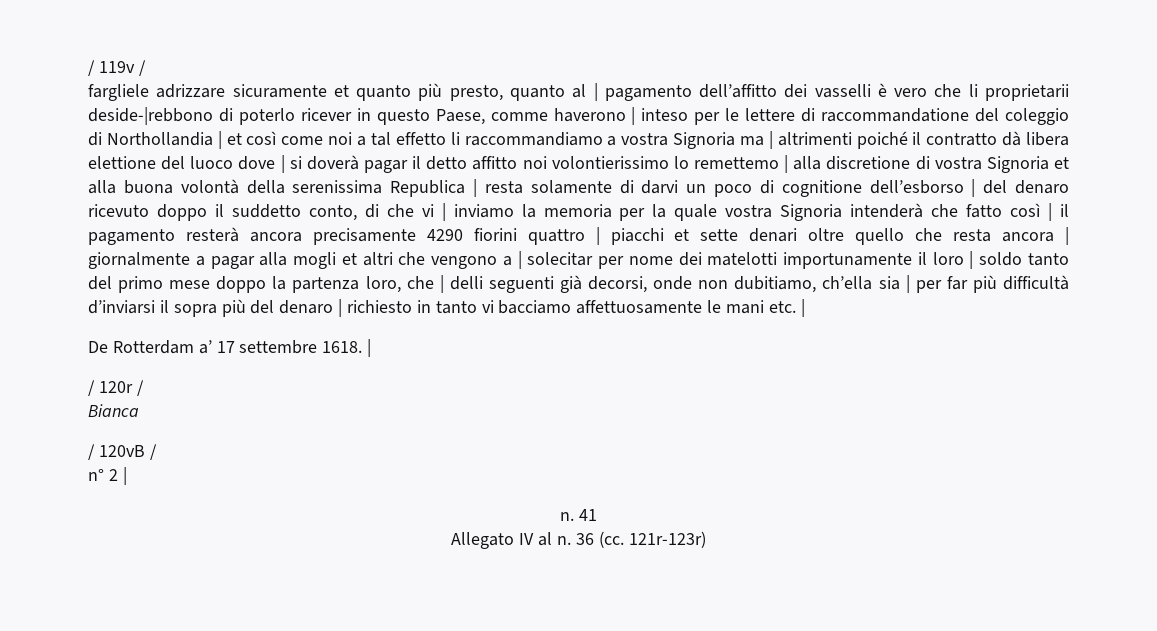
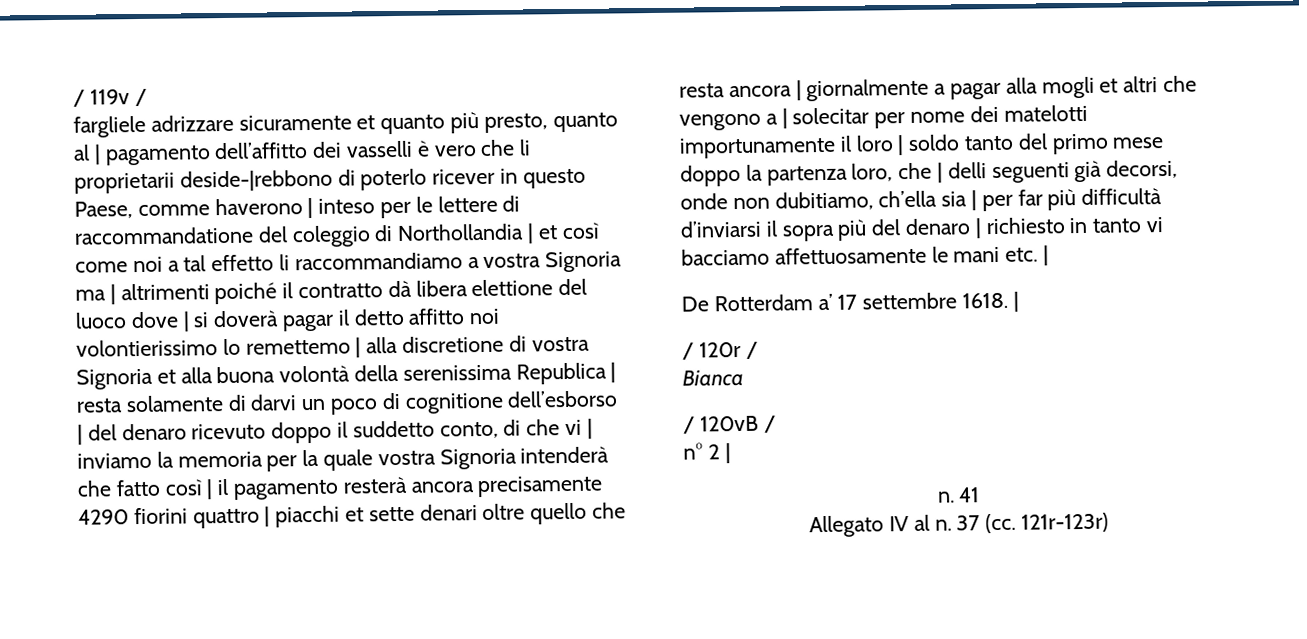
[575,533,594,545] 36 -> [956,515,981,531] 37

